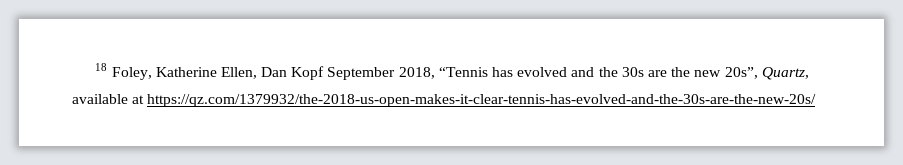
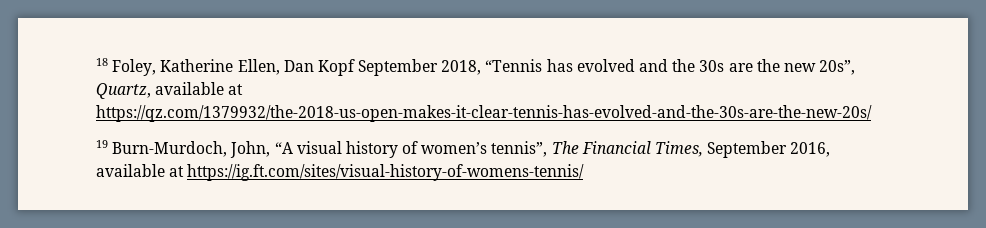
(817, 100) none -> [96,140,831,158] [96,164,585,181] // 19 Burn-Murdoch, John, “A visual history of women’s tennis”, The Financial Times, September 2016, available at https://ig.ft.com/sites/visual-history-of-womens-tennis/

